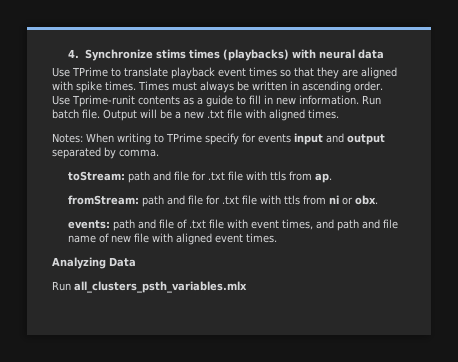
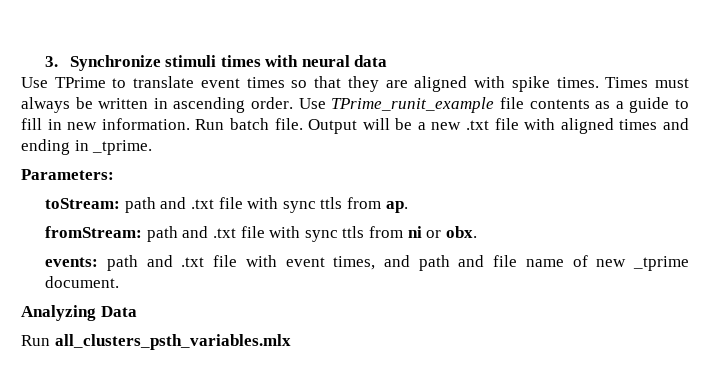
[68,49,289,61] 4. Synchronize stims times (playbacks) -> [45,55,261,71] 3. Synchronize stimuli times
[171,67,215,79] playback -> (195, 82) none
[72,95,135,107] Tprime-runit -> [331,97,524,113] TPrime_runit_example file
[308,109,339,119] [52,133,385,145] [52,147,159,159] times. // Notes: When writing to TPrime specify for events input and output separated by comma. -> [619,118,689,130] [21,139,153,155] [21,169,114,180] times and ending in _tprime. // Parameters:
[174,171,268,181] file for .txt file with -> [191,197,316,213] .txt file with sync
[188,195,282,205] file for .txt file with -> [213,226,338,242] .txt file with sync
[159,219,188,229] file of -> (173, 261) none
[134,233,278,245] file with aligned event times. -> [633,256,690,271] [45,276,120,288] _tprime document.

